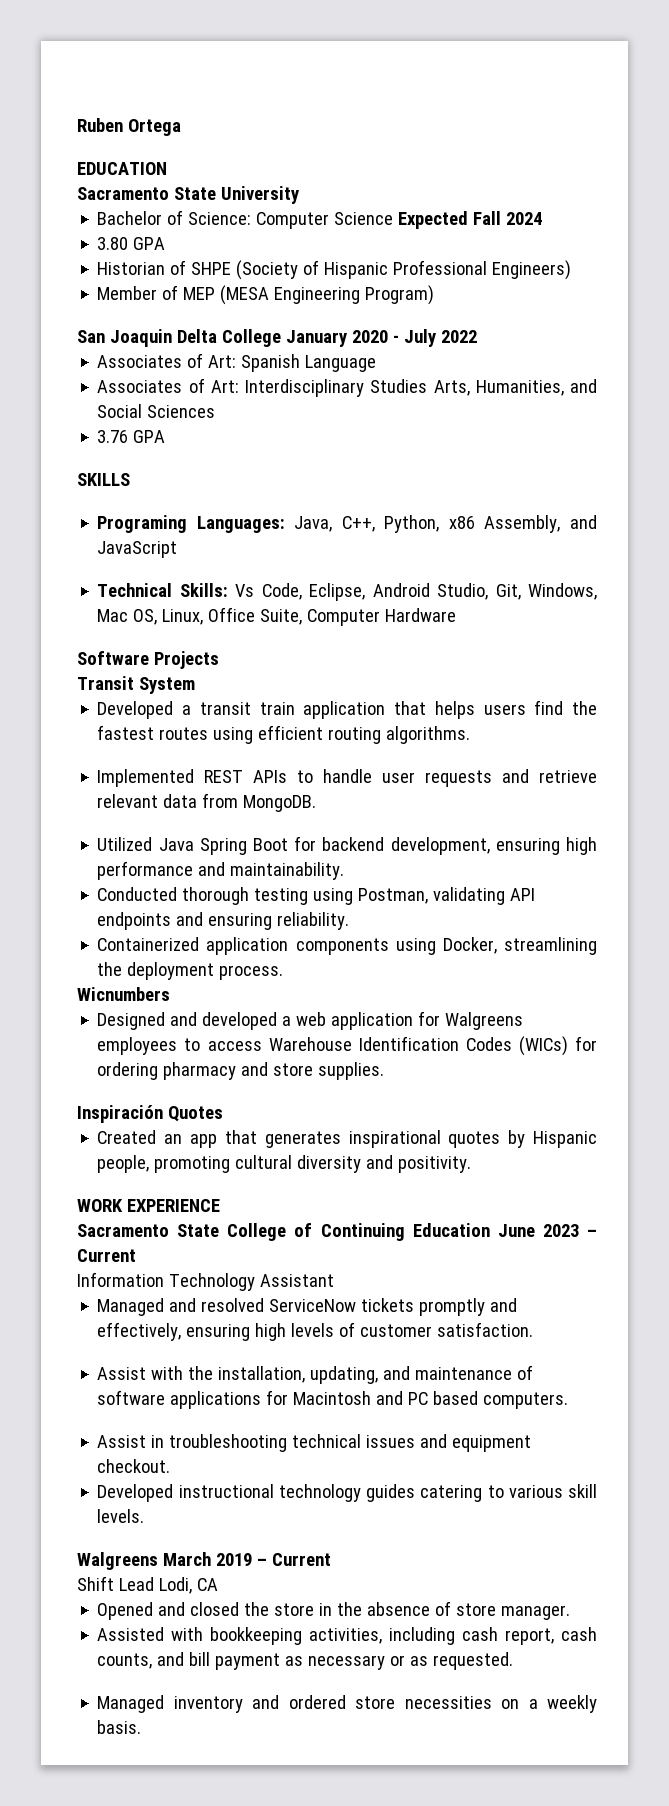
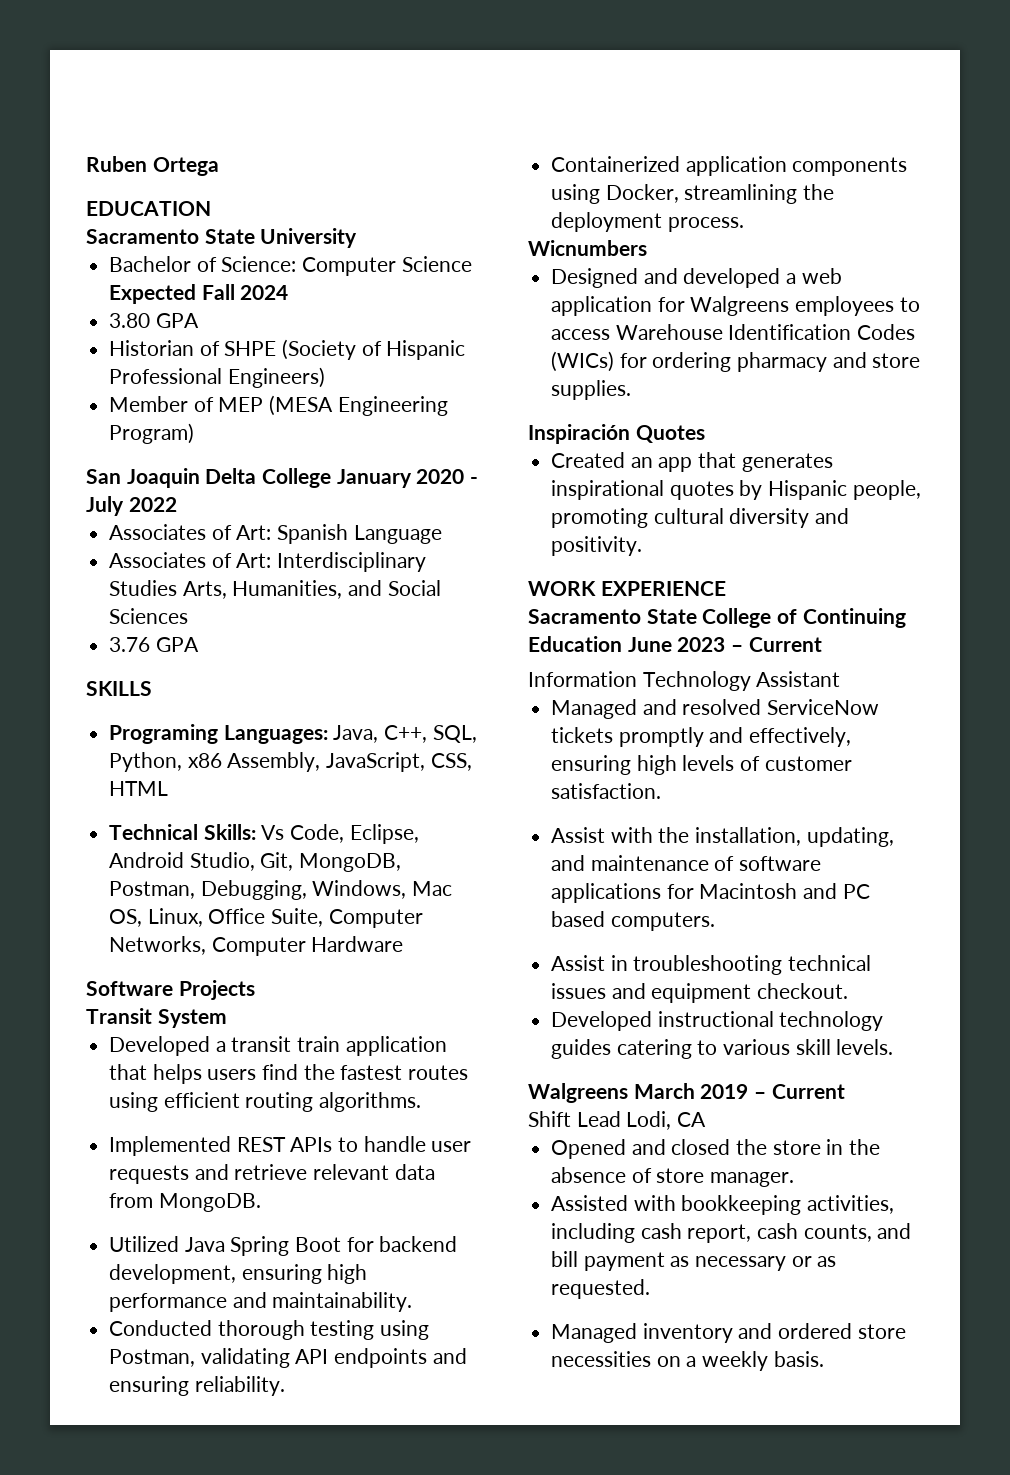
(375, 524) none -> [432,725,477,743] SQL,
[569,515,597,529] [97,541,178,558] and JavaScript -> [326,752,472,772] [109,781,169,796] JavaScript, CSS, HTML
(521, 592) none -> [299,853,402,872] [109,880,307,900] MongoDB, Postman, Debugging,
(381, 617) none -> [109,936,306,956] Networks, Computer

